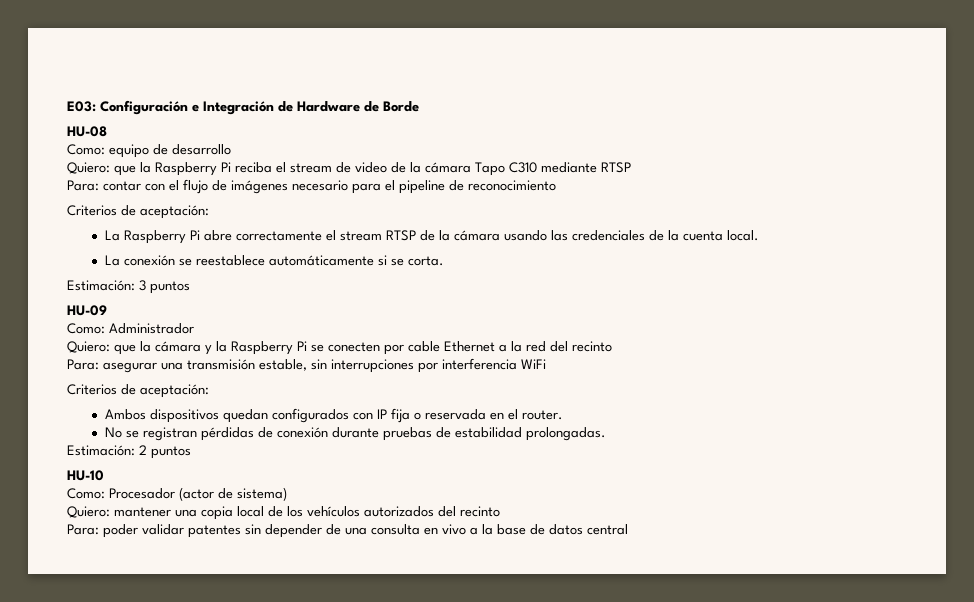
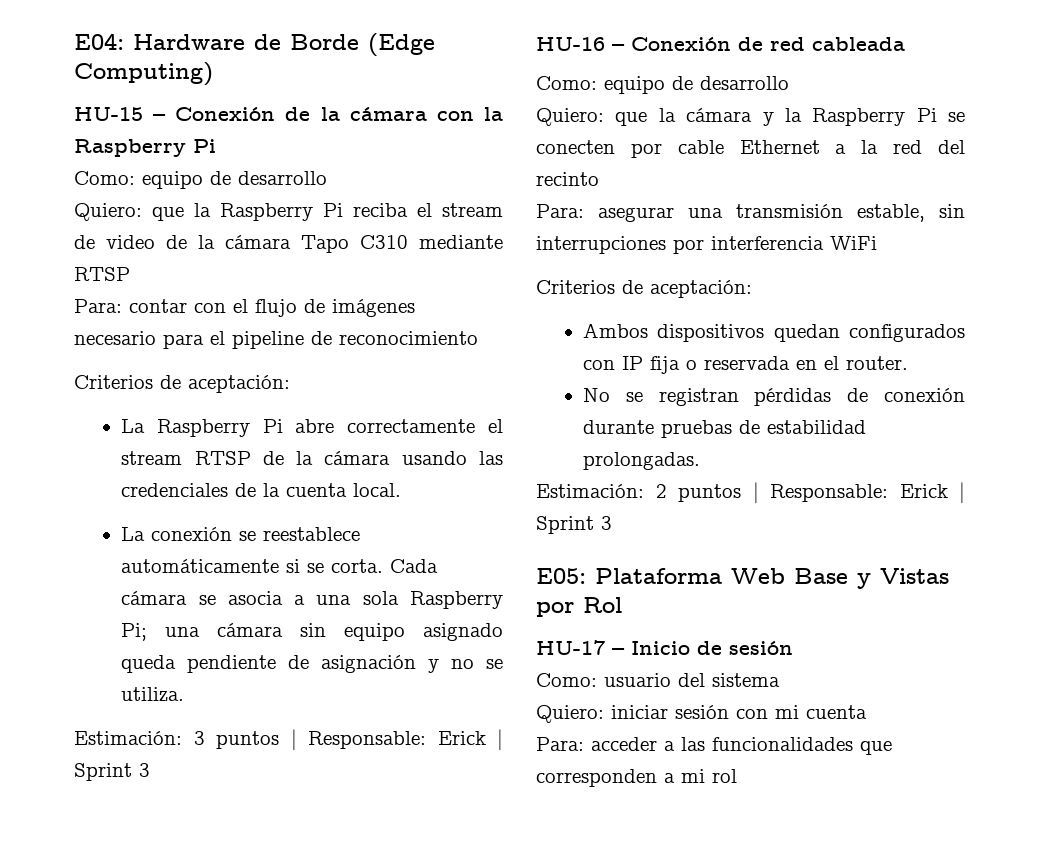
[67,100,419,115] [67,126,107,137] E03: Configuración e Integración de Hardware de Borde // HU-08 -> [74,33,435,56] [74,62,213,86] [74,107,504,121] [74,139,216,157] E04: Hardware de Borde (Edge Computing) // HU-15 – Conexión de la cámara con la Raspberry Pi
[67,280,190,294] [67,305,107,316] [67,323,194,334] // Estimación: 3 puntos // HU-09 // Como: Administrador -> [390,559,439,573] [121,591,503,609] [121,623,503,641] [121,655,503,673] [121,687,185,702] [74,729,503,751] [74,763,150,781] [536,37,905,51] [536,76,789,94] Cada cámara se asocia a una sola Raspberry Pi; una cámara sin equipo asignado queda pendiente de asignación y no se utiliza. // Estimación: 3 puntos | Responsable: Erick | Sprint 3 // HU-16 – Conexión de red cableada // Como: equipo de desarrollo
[67,470,104,481] [67,487,287,501] [67,506,500,520] [67,524,628,538] // HU-10 // Como: Procesador (actor de sistema) // Quiero: mantener una copia local de los vehículos autorizados del recinto // Para: poder validar patentes sin depender de una consulta en vivo a la base de datos central -> [752,482,965,504] [536,516,612,534] [536,568,949,589] [536,597,622,617] [536,640,793,655] [536,673,780,687] [536,705,867,723] [536,737,892,755] [536,769,737,787] | Responsable: Erick | Sprint 3 // E05: Plataforma Web Base y Vistas por Rol // HU-17 – Inicio de sesión // Como: usuario del sistema // Quiero: iniciar sesión con mi cuenta // Para: acceder a las funcionalidades que corresponden a mi rol

